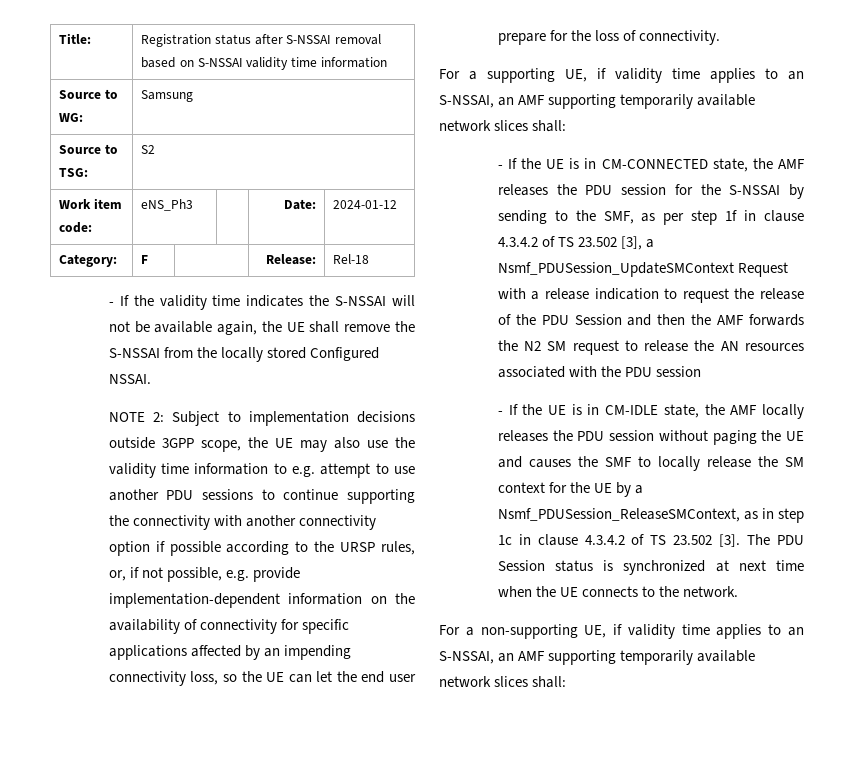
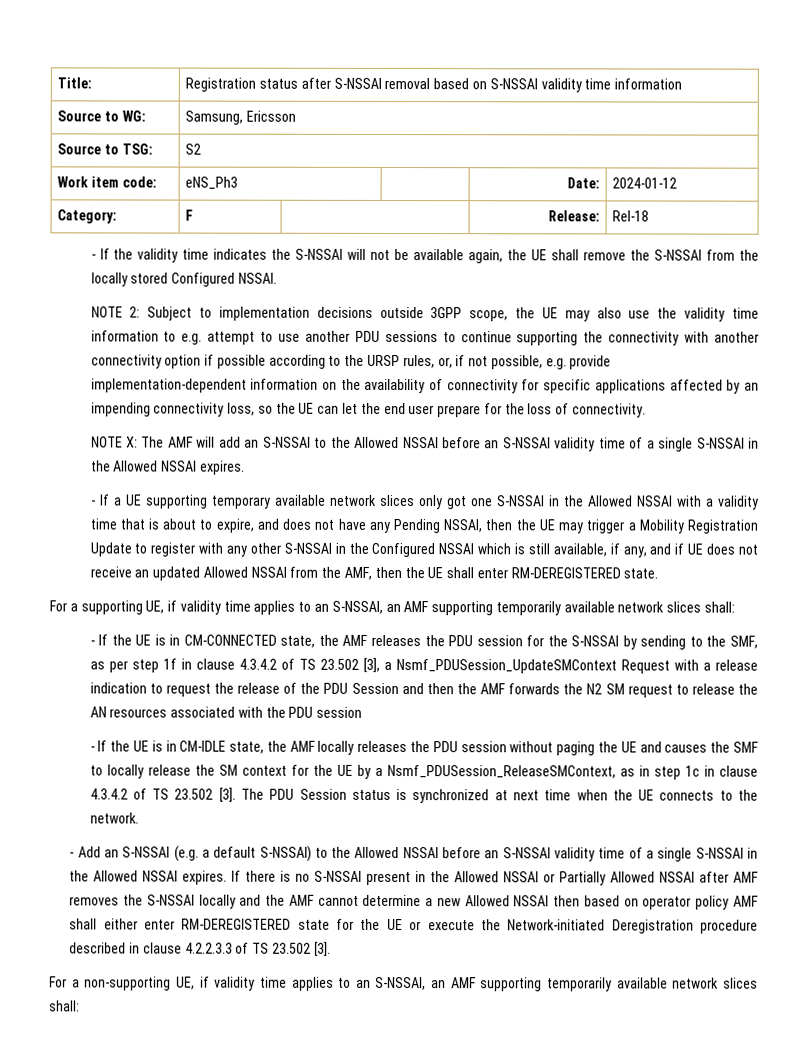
[141,90,194,102] Samsung -> [185,110,297,125] Samsung, Ericsson
(721, 37) none -> [90,436,759,452] [90,460,245,475] [90,494,760,510] [89,518,760,534] [89,542,758,558] [89,566,659,581] // NOTE X: The AMF will add an S-NSSAI to the Allowed NSSAI before an S-NSSAI validity time of a single S-NSSAI in the Allowed NSSAI expires. // - If a UE supporting temporary available network slices only got one S-NSSAI in the Allowed NSSAI with a validity time that is about to expire, and does not have any Pending NSSAI, then the UE may trigger a Mobility Registration Update to register with any other S-NSSAI in the Configured NSSAI which is still available, if any, and if UE does not receive an updated Allowed NSSAI from the AMF, then the UE shall enter RM-DEREGISTERED state.
(739, 591) none -> [69,845,758,862] [69,870,758,886] [69,894,759,910] [69,918,758,934] [69,941,331,957] // - Add an S-NSSAI (e.g. a default S-NSSAI) to the Allowed NSSAI before an S-NSSAI validity time of a single S-NSSAI in the Allowed NSSAI expires. If there is no S-NSSAI present in the Allowed NSSAI or Partially Allowed NSSAI after AMF removes the S-NSSAI locally and the AMF cannot determine a new Allowed NSSAI then based on operator policy AMF shall either enter RM-DEREGISTERED state for the UE or execute the Network-initiated Deregistration procedure described in clause 4.2.2.3.3 of TS 23.502 [3].

